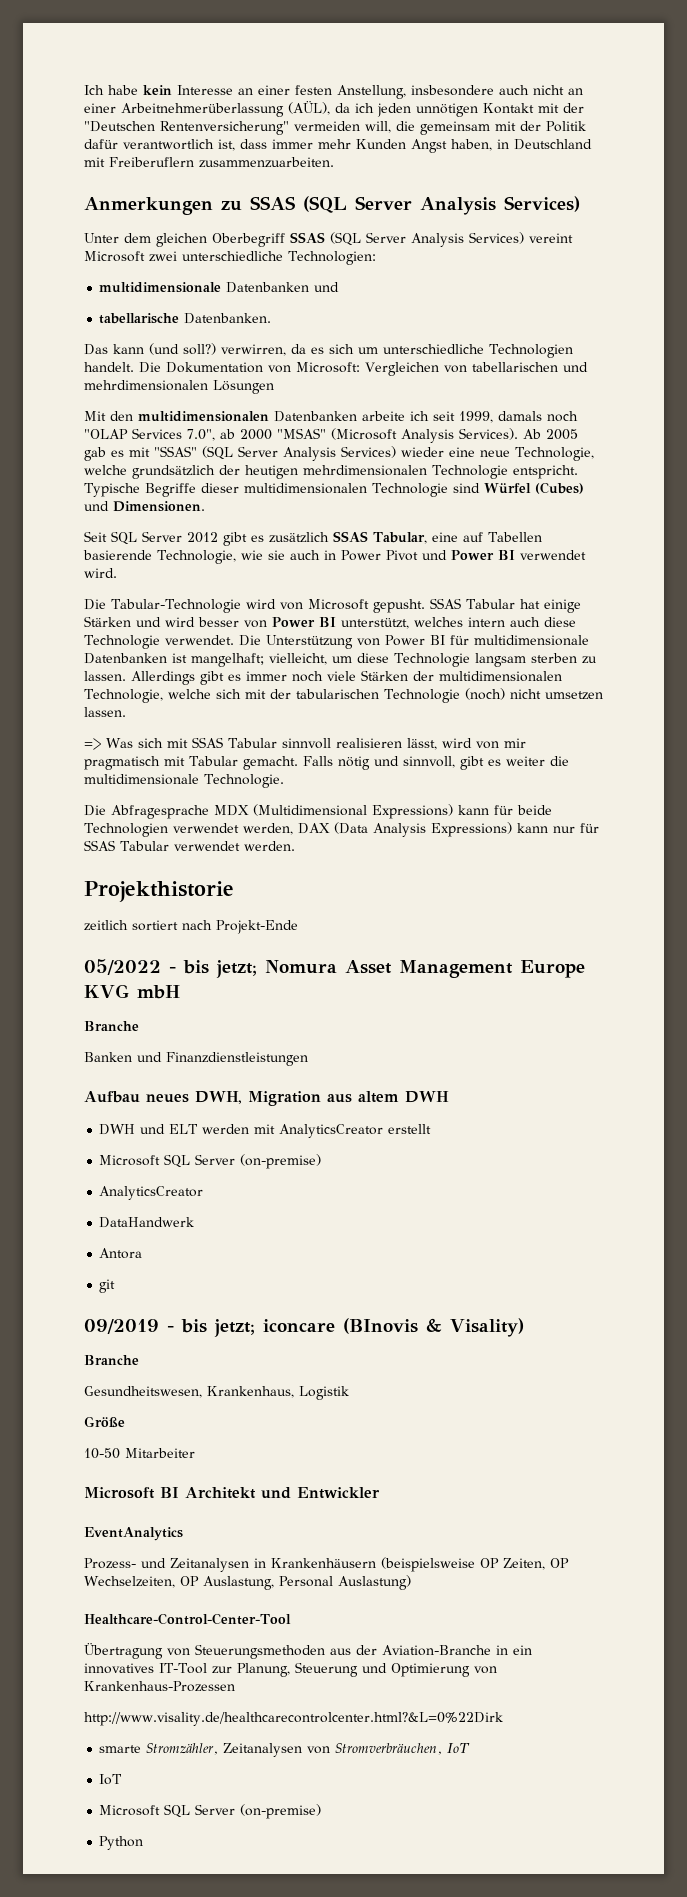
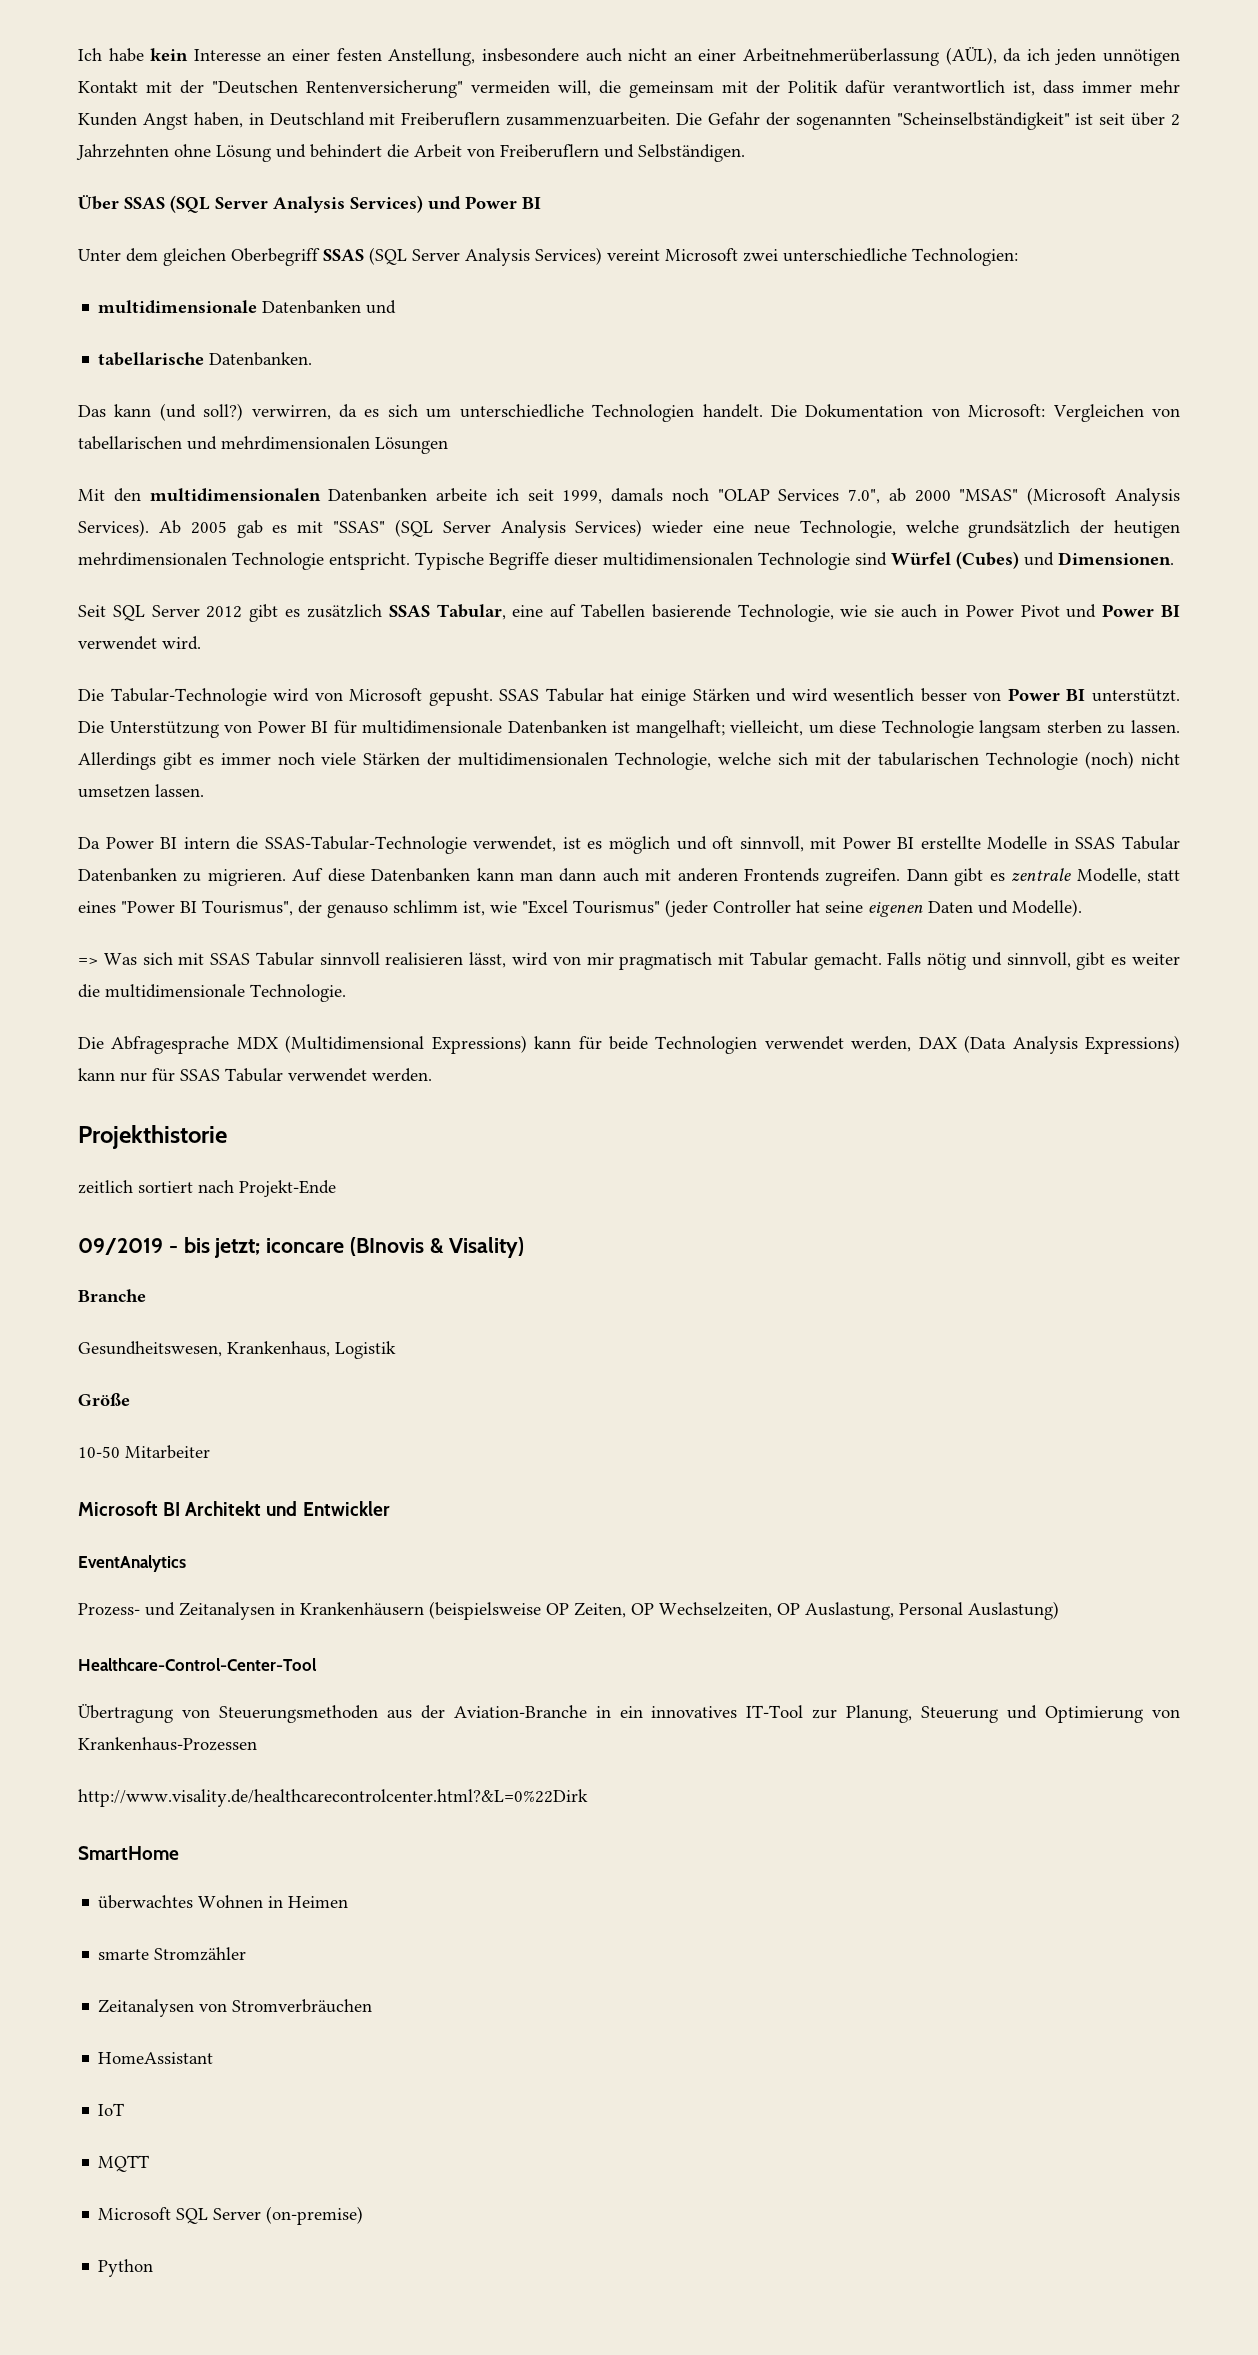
[84,196,580,215] // Anmerkungen zu SSAS (SQL Server Analysis Services) -> [676,112,1180,130] [76,144,745,162] [78,195,541,213] Die Gefahr der sogenannten "Scheinselbständigkeit" ist seit über 2 Jahrzehnten ohne Lösung und behindert die Arbeit von Freiberuflern und Selbständigen. // Über SSAS (SQL Server Analysis Services) und Power BI
(195, 622) none -> [833,688,915,701] wesentlich
[341,617,576,629] [84,635,234,649] unterstützt, welches intern auch diese Technologie verwendet. -> [1091,689,1180,702] unterstützt.
(126, 712) none -> [78,836,1180,854] [78,868,1181,886] [78,899,1082,918] // Da Power BI intern die SSAS-Tabular-Technologie verwendet, ist es möglich und oft sinnvoll, mit Power BI erstellte Modelle in SSAS Tabular Datenbanken zu migrieren. Auf diese Datenbanken kann man dann auch mit anderen Frontends zugreifen. Dann gibt es zentrale Modelle, statt eines "Power BI Tourismus", der genauso schlimm ist, wie "Excel Tourismus" (jeder Controller hat seine eigenen Daten und Modelle).
[84,959,585,978] [84,984,180,999] [84,1021,139,1031] [84,1052,308,1066] [84,1091,449,1106] [99,1124,432,1138] [99,1154,322,1169] [99,1186,204,1200] [99,1217,195,1228] [99,1248,143,1259] [99,1279,116,1293] // 05/2022 - bis jetzt; Nomura Asset Management Europe KVG mbH // Branche // Banken und Finanzdienstleistungen // Aufbau neues DWH, Migration aus altem DWH // DWH und ELT werden mit AnalyticsCreator erstellt // Microsoft SQL Server (on-premise) // AnalyticsCreator // DataHandwerk // Antora // git -> (336, 1188) none
(503, 1719) none -> [78,1846,179,1860] [98,1895,349,1909] // SmartHome // überwachtes Wohnen in Heimen
[146,1743,219,1755] Stromzähler, -> [154,1947,247,1961] Stromzähler //
[335,1743,471,1755] [99,1774,123,1785] Stromverbräuchen, IoT // IoT -> [232,1999,373,2013] [98,2052,214,2064] [98,2103,125,2116] [98,2155,150,2172] Stromverbräuchen // HomeAssistant // IoT // MQTT

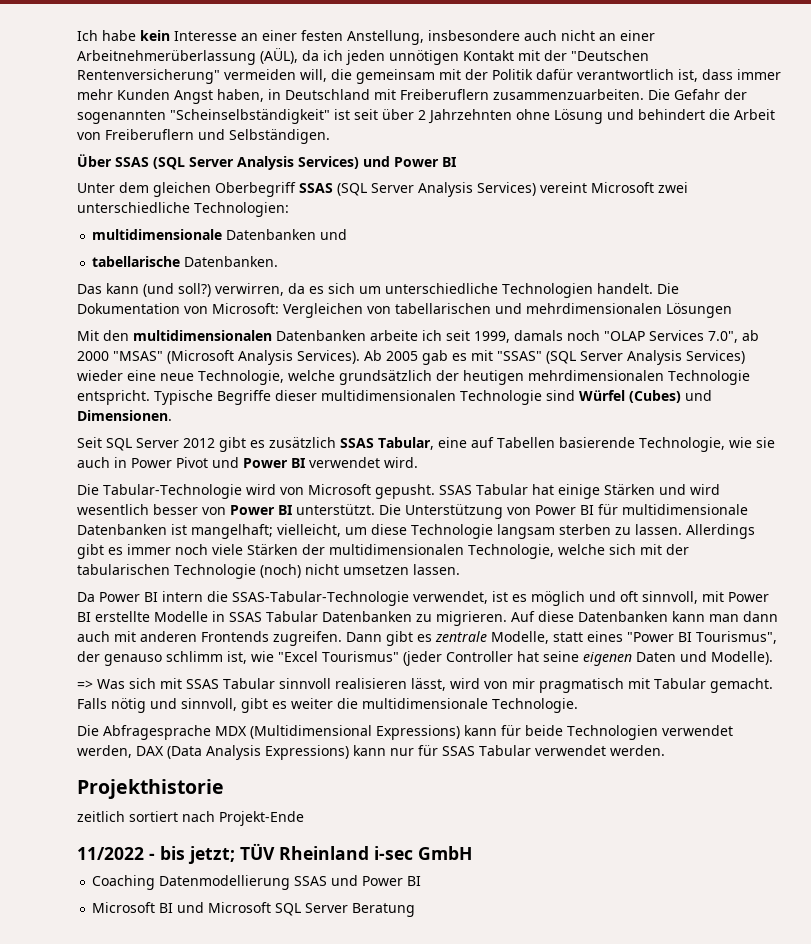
[78,1238,163,1255] 09/2019 -> [77,847,144,860] 11/2022
[266,1237,524,1258] [78,1289,146,1302] [78,1341,396,1359] [78,1393,130,1406] [78,1445,210,1459] [78,1501,390,1516] [78,1555,186,1572] [78,1601,1059,1620] [78,1658,317,1671] [78,1704,1180,1723] [78,1737,257,1751] [78,1789,588,1807] [78,1846,179,1860] [98,1895,349,1909] [98,1947,247,1961] [98,1999,373,2017] [98,2052,214,2064] [98,2103,125,2116] [98,2155,150,2172] iconcare (BInovis & Visality) // Branche // Gesundheitswesen, Krankenhaus, Logistik // Größe // 10-50 Mitarbeiter // Microsoft BI Architekt und Entwickler // EventAnalytics // Prozess- und Zeitanalysen in Krankenhäusern (beispielsweise OP Zeiten, OP Wechselzeiten, OP Auslastung, Personal Auslastung) // Healthcare-Control-Center-Tool // Übertragung von Steuerungsmethoden aus der Aviation-Branche in ein innovatives IT-Tool zur Planung, Steuerung und Optimierung von Krankenhaus-Prozessen // http://www.visality.de/healthcarecontrolcenter.html?&L=0%22Dirk // SmartHome // überwachtes Wohnen in Heimen // smarte Stromzähler // Zeitanalysen von Stromverbräuchen // HomeAssistant // IoT // MQTT // -> [240,843,472,860] [92,875,422,890] [92,902,205,913] TÜV Rheinland i-sec GmbH // Coaching Datenmodellierung SSAS und Power BI // Microsoft BI und
[266,2206,364,2225] [98,2259,154,2277] (on-premise) // Python -> [352,903,416,917] Beratung

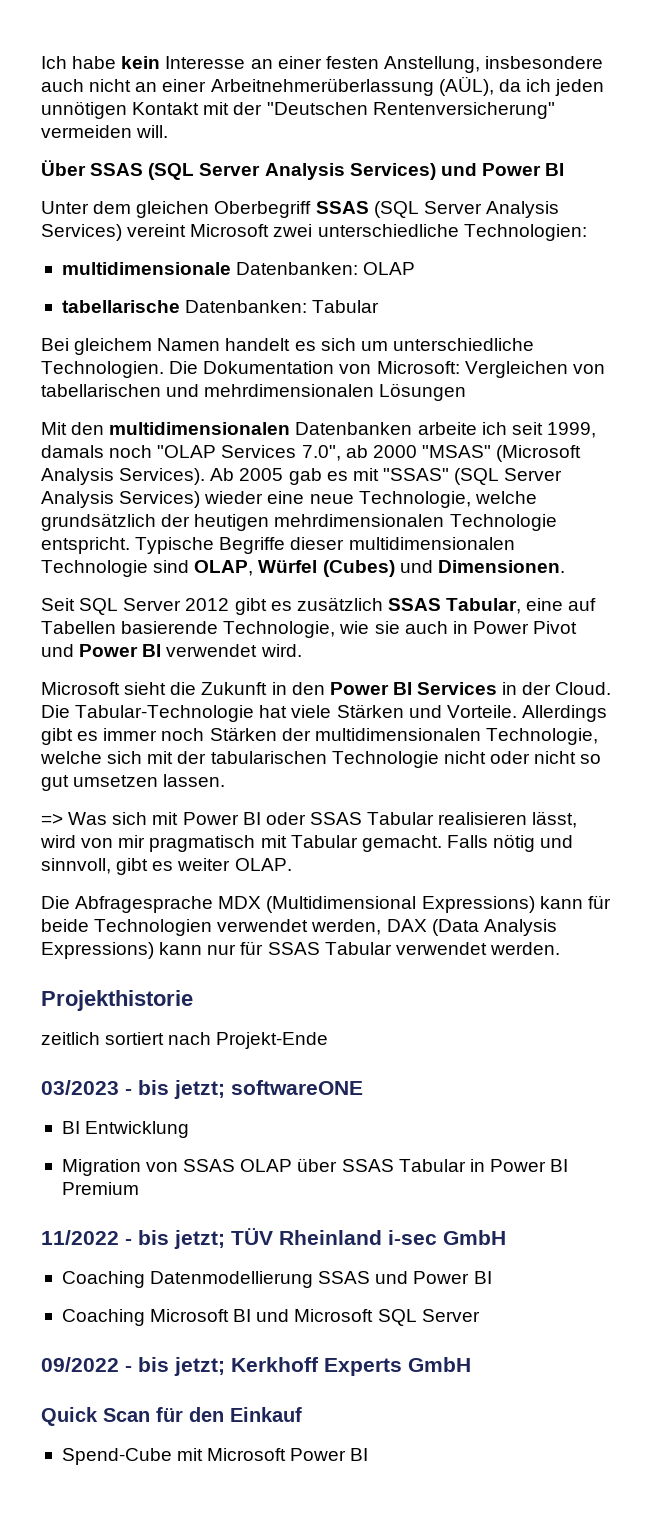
[300,69,781,84] [77,89,747,104] [77,109,775,124] [77,129,330,144] will, die gemeinsam mit der Politik dafür verantwortlich ist, dass immer mehr Kunden Angst haben, in Deutschland mit Freiberuflern zusammenzuarbeiten. Die Gefahr der sogenannten "Scheinselbständigkeit" ist seit über 2 Jahrzehnten ohne Lösung und behindert die Arbeit von Freiberuflern und Selbständigen. -> [136,125,169,138] will.
[226,229,348,240] Datenbanken und -> [236,262,416,275] Datenbanken: OLAP
[184,256,279,267] [77,283,305,297] Datenbanken. // Das kann (und soll?) verwirren, da -> [185,300,380,313] [41,338,291,355] Datenbanken: Tabular // Bei gleichem Namen handelt
[502,283,653,298] Technologien handelt. -> [41,361,164,378] Technologien.
(575, 395) none -> [194,560,254,576] OLAP,
[77,484,720,499] [77,504,748,519] [77,524,682,539] Die Tabular-Technologie wird von Microsoft gepusht. SSAS Tabular hat einige Stärken und wird wesentlich besser von Power BI unterstützt. Die Unterstützung von Power BI für multidimensionale Datenbanken ist mangelhaft; vielleicht, um diese Technologie langsam sterben zu lassen. -> [41,682,612,695] [41,704,517,722] Microsoft sieht die Zukunft in den Power BI Services in der Cloud. Die Tabular-Technologie hat viele Stärken und Vorteile.
[212,544,243,555] viele -> (205, 734) none
[260,564,460,578] [77,591,769,606] [77,611,778,626] [77,631,777,646] [77,651,773,666] (noch) nicht umsetzen lassen. // Da Power BI intern die SSAS-Tabular-Technologie verwendet, ist es möglich und oft sinnvoll, mit Power BI erstellte Modelle in SSAS Tabular Datenbanken zu migrieren. Auf diese Datenbanken kann man dann auch mit anderen Frontends zugreifen. Dann gibt es zentrale Modelle, statt eines "Power BI Tourismus", der genauso schlimm ist, wie "Excel Tourismus" (jeder Controller hat seine eigenen Daten und Modelle). -> [443,751,602,764] [41,774,226,791] nicht oder nicht so gut umsetzen lassen.
[186,678,331,689] SSAS Tabular sinnvoll -> [182,812,435,825] Power BI oder SSAS Tabular
[337,698,578,713] die multidimensionale Technologie. -> [234,858,292,871] OLAP.
(304, 818) none -> [41,1080,363,1099] [61,1121,190,1138] [61,1158,569,1176] [61,1182,139,1195] // 03/2023 - bis jetzt; softwareONE // BI Entwicklung // Migration von SSAS OLAP über SSAS Tabular in Power BI Premium
(422, 881) none -> [61,1309,145,1326] Coaching
[352,903,416,917] Beratung -> [41,1357,471,1376] [41,1407,302,1426] [61,1448,369,1465] // 09/2022 - bis jetzt; Kerkhoff Experts GmbH // Quick Scan für den Einkauf // Spend-Cube mit Microsoft Power BI

